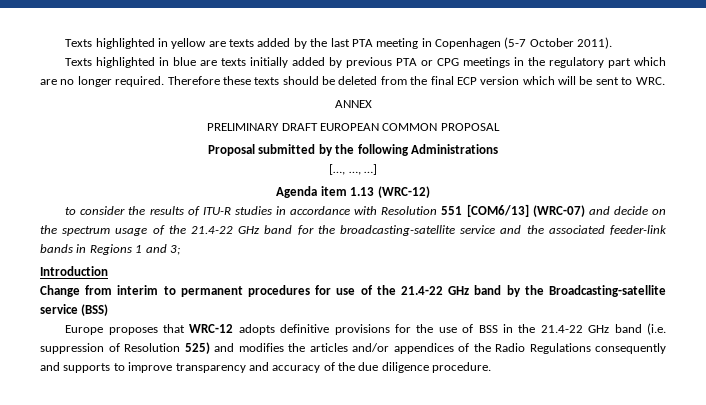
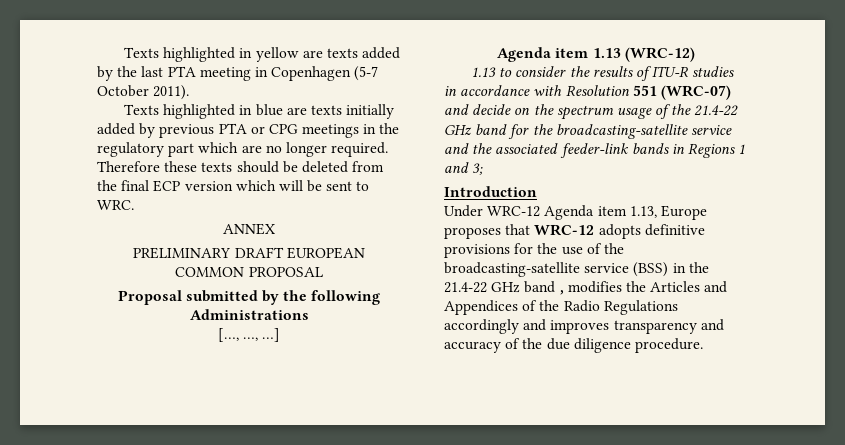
(430, 192) none -> [471,67,497,77] 1.13
[466,204,529,217] [COM6/13] -> (657, 90) none
[40,285,666,297] [40,304,109,316] Change from interim to permanent procedures for use of the 21.4-22 GHz band by the Broadcasting-satellite service (BSS) // -> [444,205,657,220] Under WRC-12 Agenda item 1.13,
[478,325,498,333] BSS -> [603,243,624,254] [444,262,669,277] the broadcasting-satellite service (BSS)
[647,323,666,335] [40,342,666,354] [40,362,173,373] (i.e. suppression of Resolution 525) and modifies the articles and/or appendices of the Radio Regulations consequently and supports to improve -> [559,281,728,295] [444,300,678,315] [444,319,610,334] , modifies the Articles and Appendices of the Radio Regulations accordingly and improves

